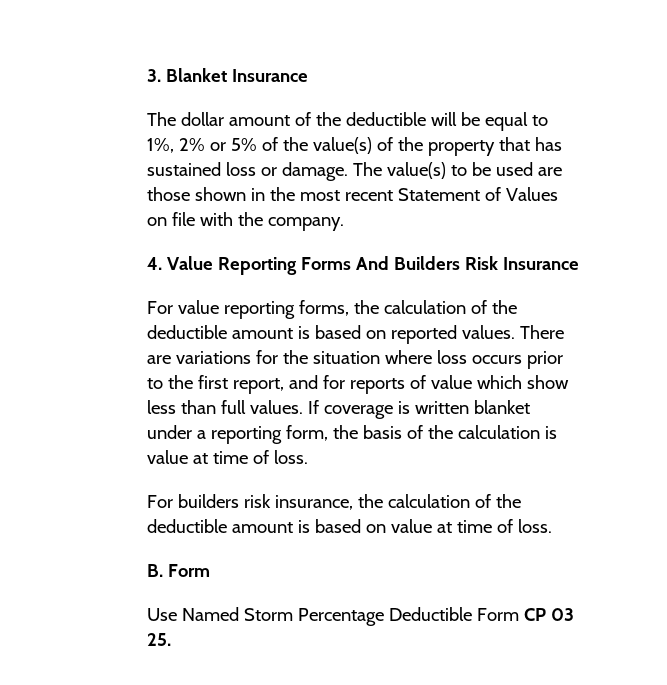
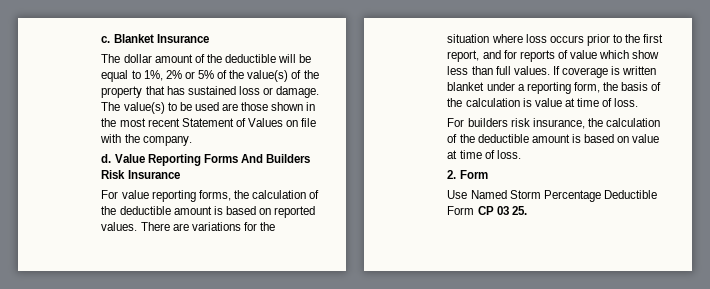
[147,69,162,82] 3. -> [101,36,111,43] c.
[147,257,163,270] 4. -> [101,154,112,163] d.
[147,564,164,577] B. -> [447,170,457,179] 2.

